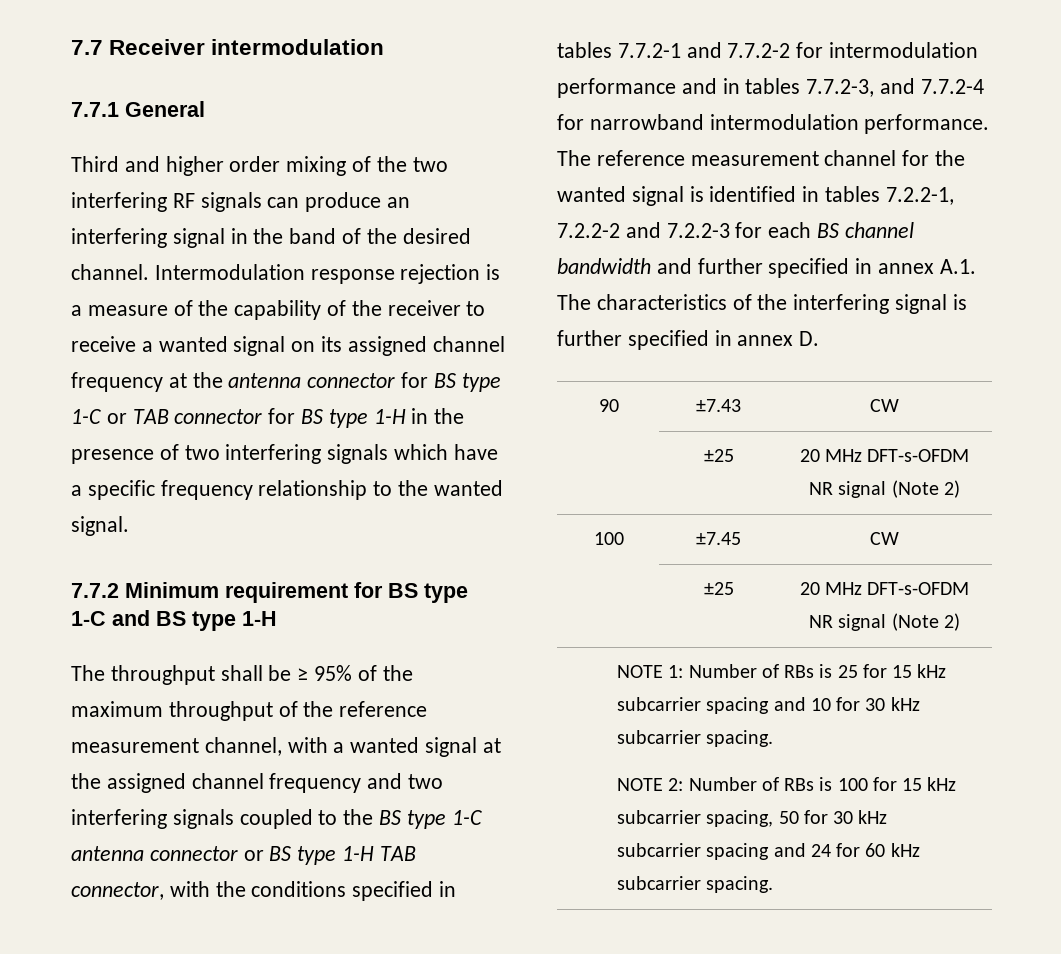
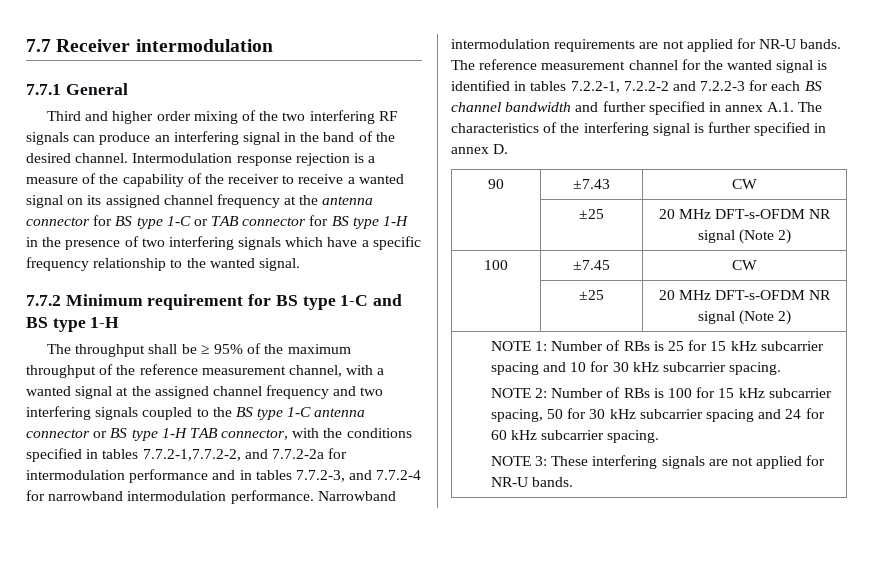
[617,42,791,58] 7.7.2-1 and 7.7.2-2 -> [142,449,324,461] 7.7.2-1,7.7.2-2, and 7.7.2-2a
(990, 124) none -> [317,491,396,501] [451,38,842,52] Narrowband intermodulation requirements are not applied for NR-U bands.
(774, 884) none -> [490,455,826,469] [490,477,574,487] // NOTE 3: These interfering signals are not applied for NR-U bands.

